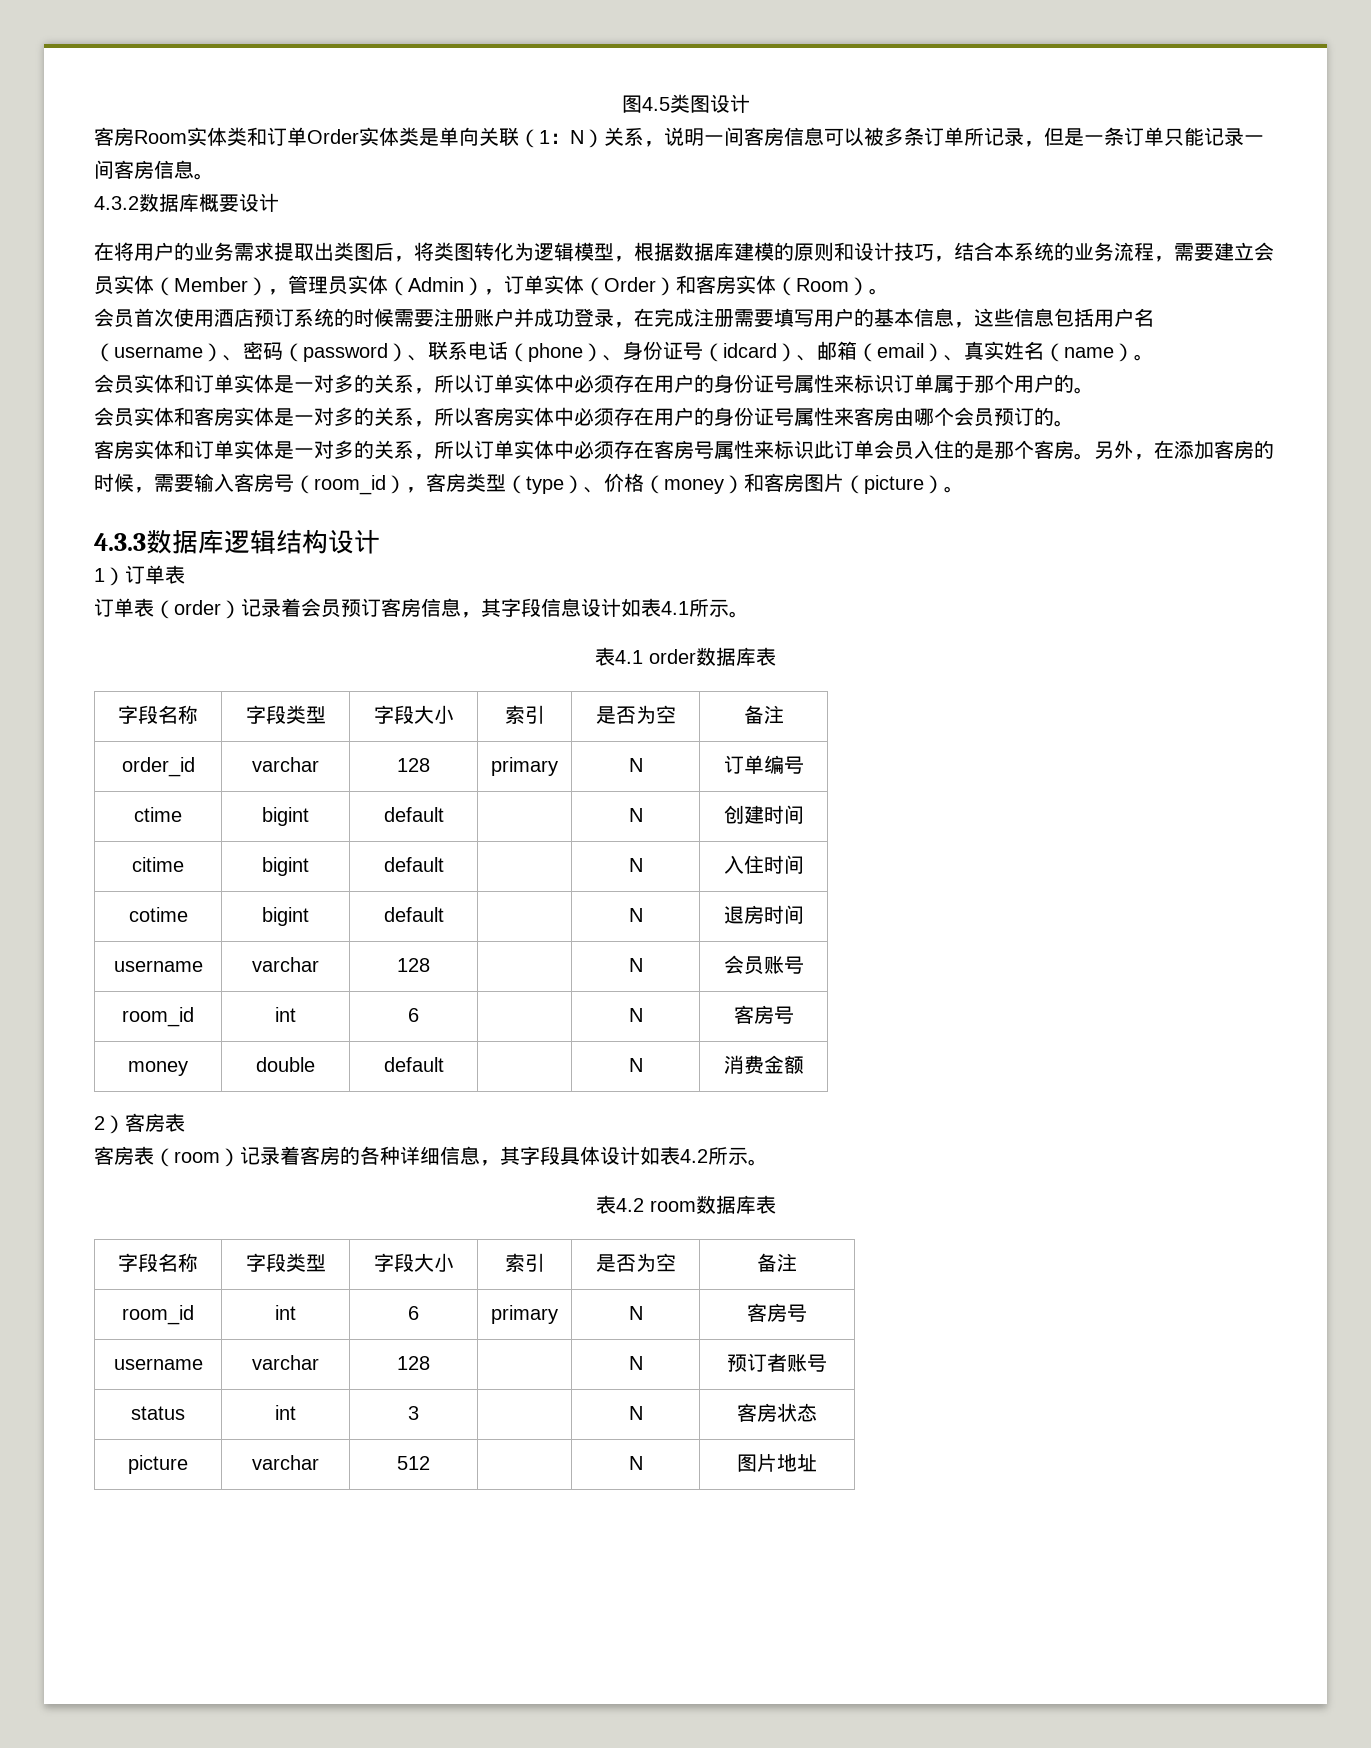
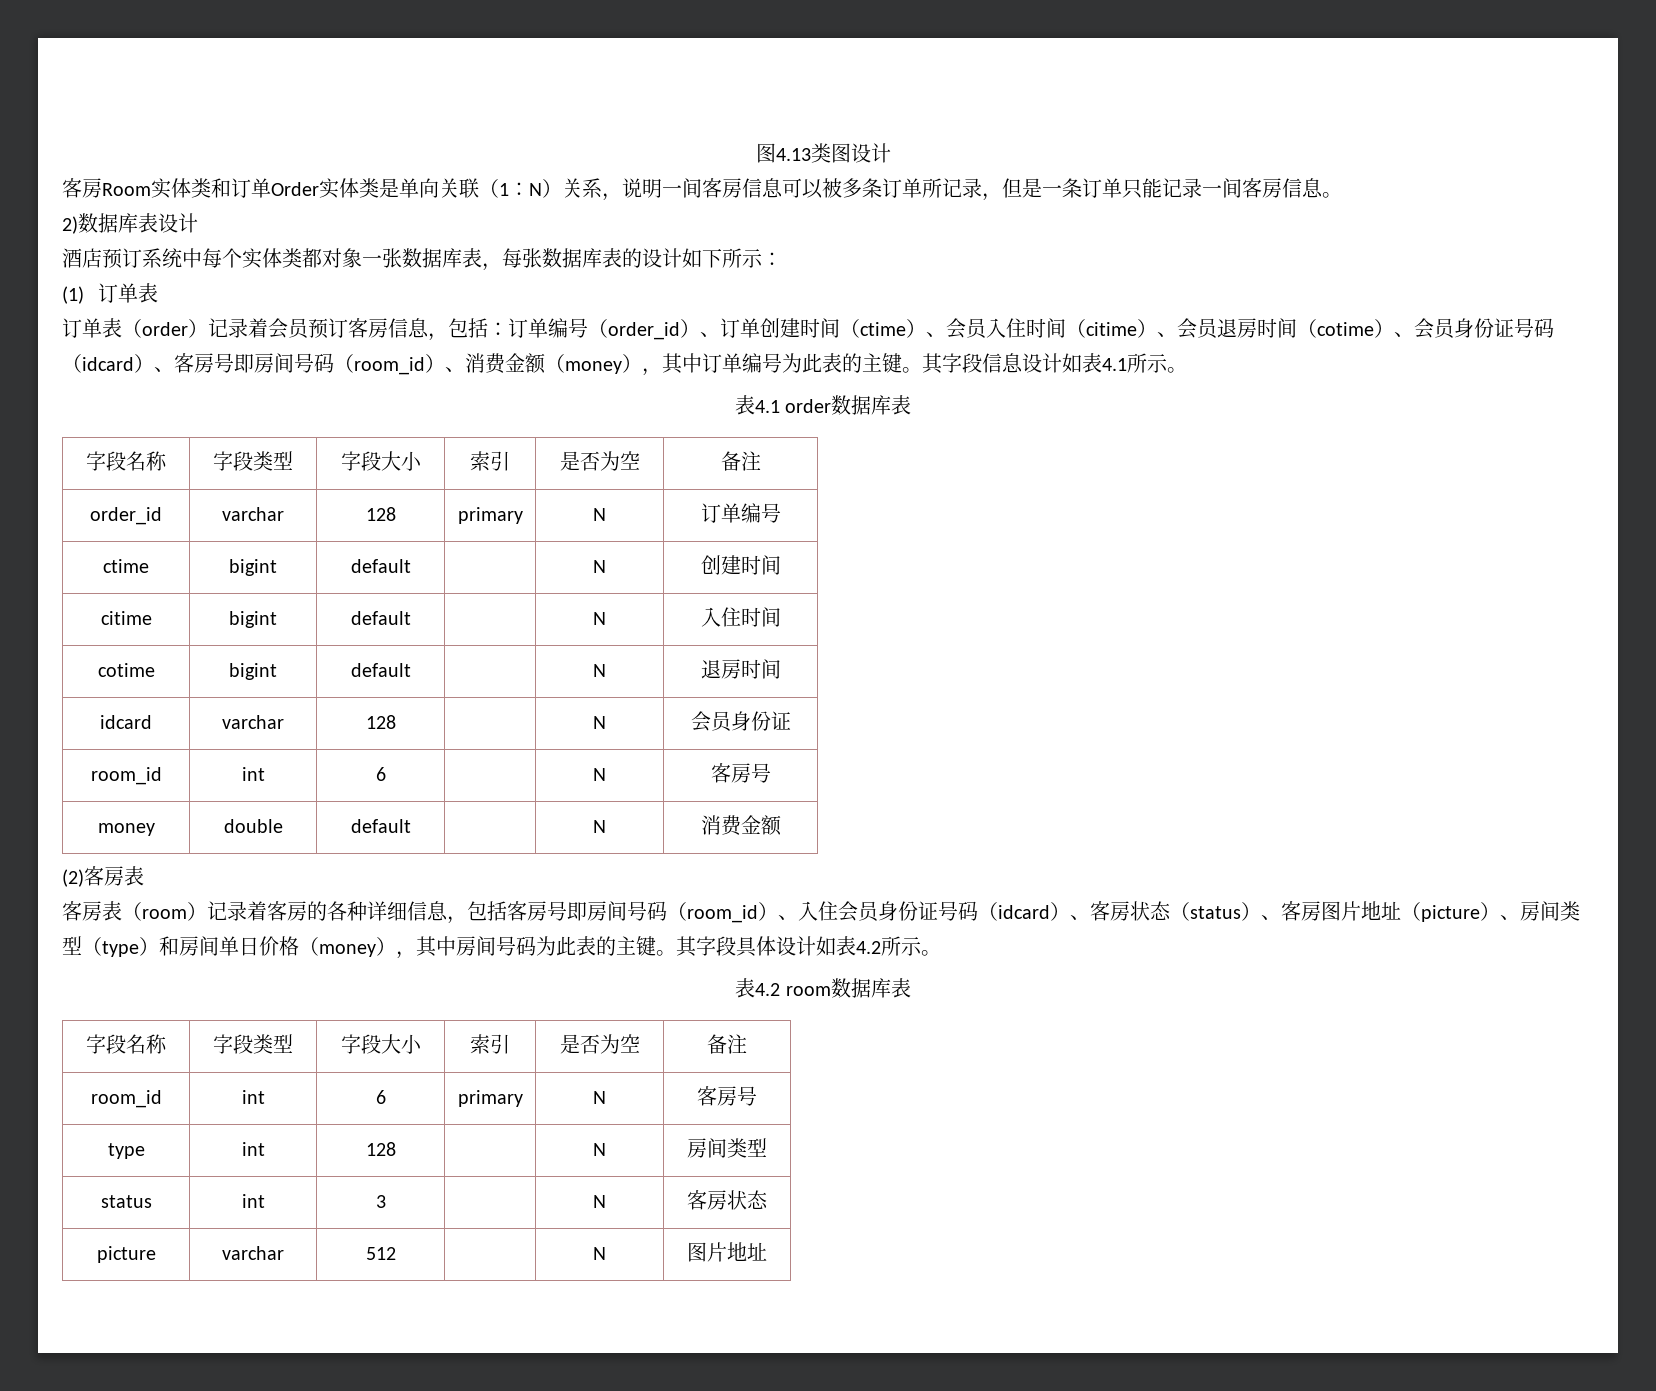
[621,95,670,113] 图4.5 -> [755,143,811,163] 图4.13
[94,193,279,212] [94,242,1274,262] [94,275,889,296] [94,308,1154,328] [94,341,1154,362] [94,374,1094,394] [94,407,1074,427] [94,440,1274,460] [94,473,964,495] [94,529,380,554] [94,567,125,586] 4.3.2数据库概要设计 // 在将用户的业务需求提取出类图后，将类图转化为逻辑模型，根据数据库建模的原则和设计技巧，结合本系统的业务流程，需要建立会员实体（Member），管理员实体（Admin），订单实体（Order）和客房实体（Room）。 // 会员首次使用酒店预订系统的时候需要注册账户并成功登录，在完成注册需要填写用户的基本信息，这些信息包括用户名（username）、密码（password）、联系电话（phone）、身份证号（idcard）、邮箱（email）、真实姓名（name）。 // 会员实体和订单实体是一对多的关系，所以订单实体中必须存在用户的身份证号属性来标识订单属于那个用户的。 // 会员实体和客房实体是一对多的关系，所以客房实体中必须存在用户的身份证号属性来客房由哪个会员预订的。 // 客房实体和订单实体是一对多的关系，所以订单实体中必须存在客房号属性来标识此订单会员入住的是那个客房。另外，在添加客房的时候，需要输入客房号（room_id），客房类型（type）、价格（money）和客房图片（picture）。 // 4.3.3数据库逻辑结构设计 // 1） -> [62,213,198,234] [62,248,782,271] [62,286,84,304] 2)数据库表设计 // 酒店预订系统中每个实体类都对象一张数据库表，每张数据库表的设计如下所示： // (1)
(481, 615) none -> [448,318,1554,340] [62,353,922,376] 包括：订单编号（order_id）、订单创建时间（ctime）、会员入住时间（citime）、会员退房时间（cotime）、会员身份证号码（idcard）、客房号即房间号码（room_id）、消费金额（money），其中订单编号为此表的主键。
[113,960,203,972] username -> [100,715,152,729] idcard
[763,955,804,974] 账号 -> [730,711,791,731] 身份证
[94,1115,125,1134] 2） -> [62,869,84,887] (2)
(500, 1163) none -> [467,901,1580,923] [62,936,676,959] 包括客房号即房间号码（room_id）、入住会员身份证号码（idcard）、客房状态（status）、客房图片地址（picture）、房间类型（type）和房间单日价格（money），其中房间号码为此表的主键。
[113,1358,203,1370] [252,1355,319,1370] [397,1356,430,1370] [628,1356,643,1370] [726,1353,827,1372] username | varchar | 128 | | N | 预订者账号 -> [107,1143,145,1159] [241,1142,265,1156] [365,1142,396,1156] [593,1143,606,1156] [687,1138,768,1158] type | int | 128 | | N | 房间类型

